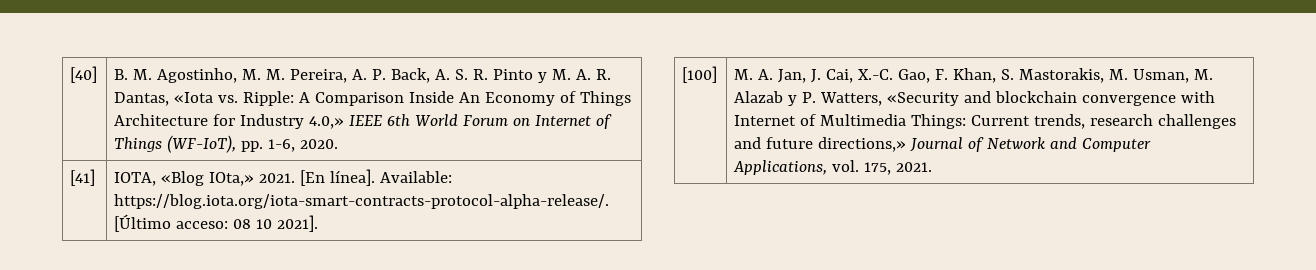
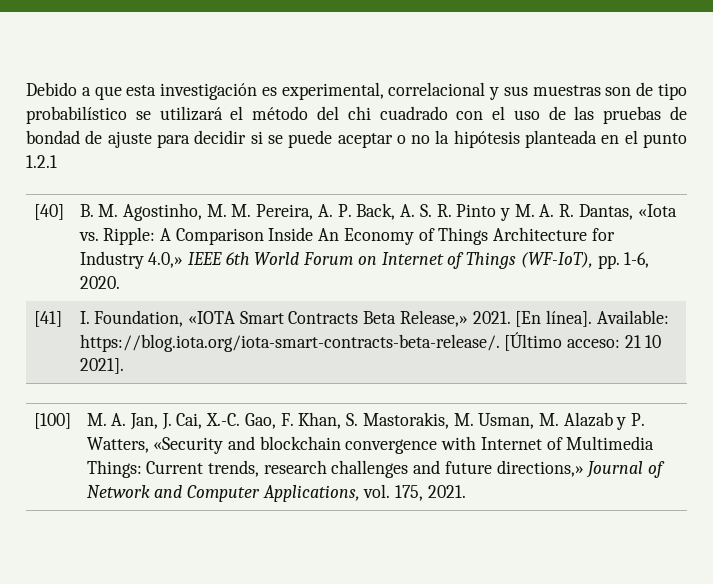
(70, 74) none -> [26,82,687,100] [26,106,688,124] [26,130,687,148] [26,155,57,168] Debido a que esta investigación es experimental, correlacional y sus muestras son de tipo probabilístico se utilizará el método del chi cuadrado con el uso de las pruebas de bondad de ajuste para decidir si se puede aceptar o no la hipótesis planteada en el punto 1.2.1 //
[114,171,254,186] IOTA, «Blog IOta,» -> [79,310,468,327] I. Foundation, «IOTA Smart Contracts Beta Release,»
[114,194,610,209] https://blog.iota.org/iota-smart-contracts-protocol-alpha-release/. -> [79,334,500,352] https://blog.iota.org/iota-smart-contracts-beta-release/.
[232,219,251,229] 08 -> [624,335,641,348] 21

